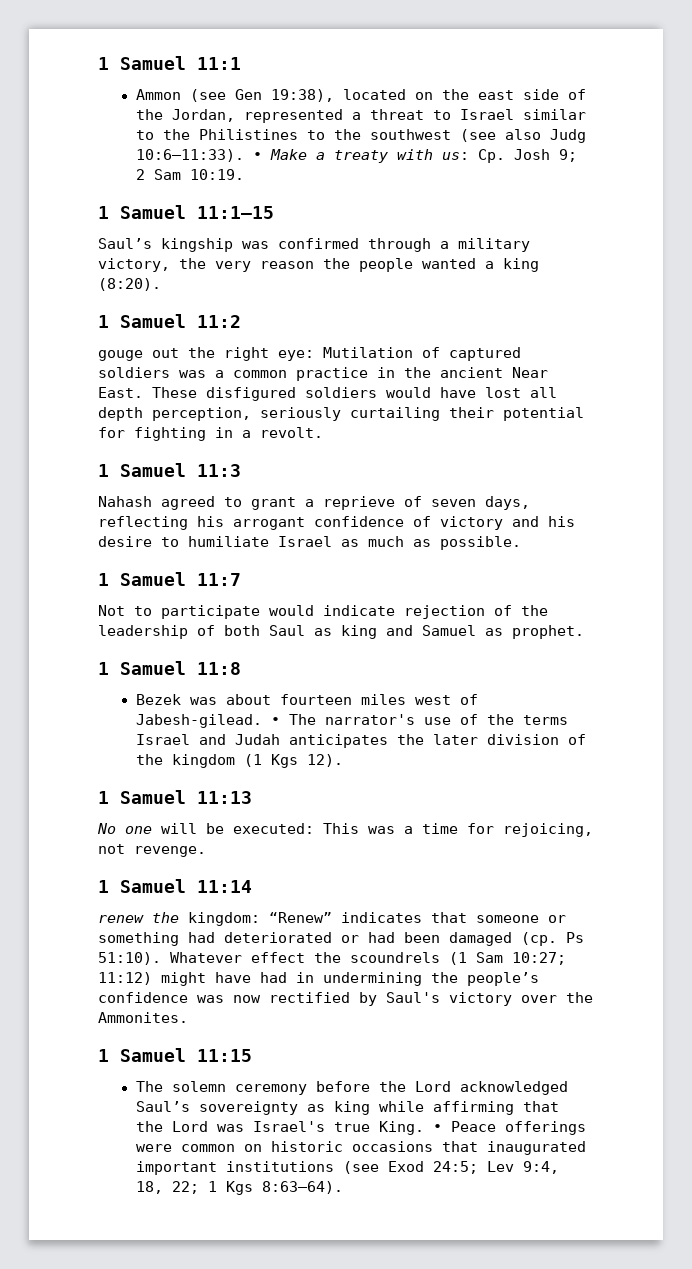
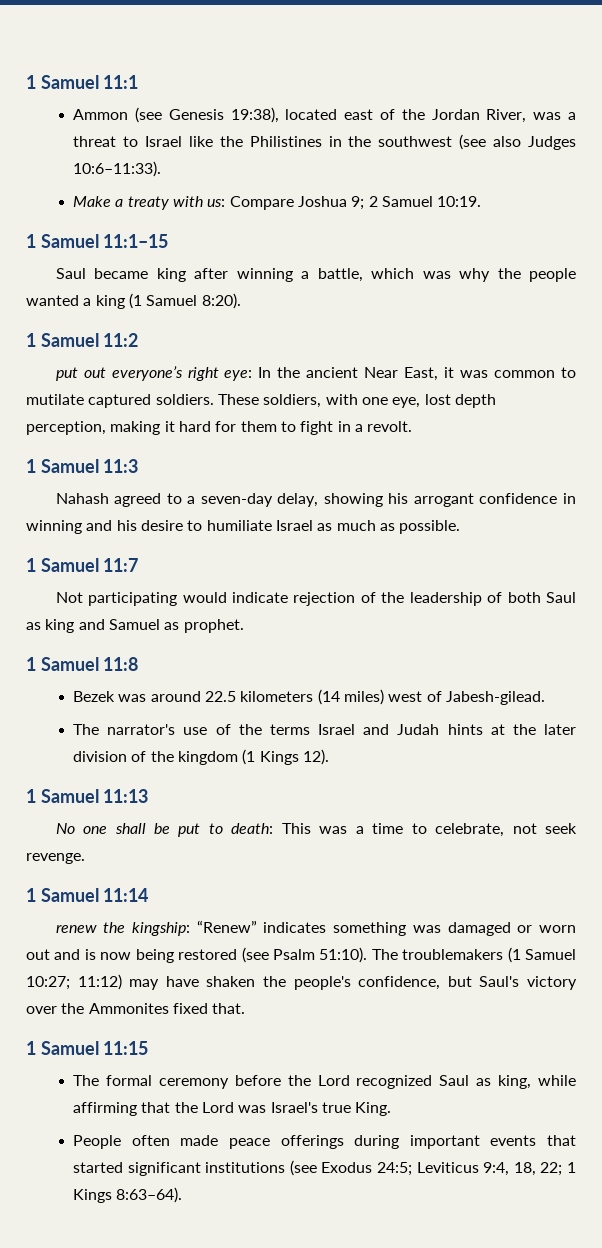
[234,89,262,100] Gen -> [168,109,224,120] Genesis
[414,89,586,100] [135,109,343,123] on the east side of the Jordan, represented -> [344,109,562,123] east of the Jordan River, was
[522,109,586,120] [135,130,154,140] similar to -> [188,136,213,147] like
[306,130,325,140] to -> [328,136,342,147] in
[549,129,586,143] Judg -> [528,136,577,150] Judges
[252,152,262,160] • -> (162, 169) //
[477,149,550,163] Cp. Josh -> [229,196,348,210] Compare Joshua
[153,169,181,180] Sam -> [382,196,434,207] Samuel
[98,238,530,252] [98,258,314,272] Saul’s kingship was confirmed through a military victory, the very reason -> [55,268,491,282] Saul became king after winning a battle, which was why
[98,278,161,291] (8:20). -> [128,293,241,309] (1 Samuel 8:20).
[98,347,521,361] [98,367,548,381] [98,387,557,401] [98,407,584,421] [98,427,206,441] gouge out the right eye: Mutilation of captured soldiers was a common practice in the ancient Near East. These disfigured soldiers would have lost all depth perception, seriously curtailing their potential for fighting -> [55,366,576,381] [26,394,496,408] [26,421,334,435] put out everyone’s right eye: In the ancient Near East, it was common to mutilate captured soldiers. These soldiers, with one eye, lost depth perception, making it hard for them to fight
[251,496,530,510] [98,516,188,530] grant a reprieve of seven days, reflecting -> [187,493,383,507] a seven-day delay, showing
[413,516,503,530] of victory -> [562,493,576,504] [26,520,82,534] in winning
[134,605,260,619] to participate -> [88,592,178,606] participating
[225,694,406,705] about fourteen miles -> [150,689,385,705] around 22.5 kilometers (14 miles)
[270,717,280,725] • -> (546, 698) //
[288,734,388,748] anticipates -> [447,724,505,735] hints at
[270,754,298,768] Kgs -> [259,751,299,765] Kings
[161,823,593,837] [98,844,125,854] will be executed: This was a time for rejoicing, not -> [114,823,577,837] shall be put to death: This was a time to celebrate, not seek
[188,912,260,926] kingdom: -> [132,922,191,936] kingship:
[431,912,566,923] [98,932,584,946] [98,952,566,965] [98,972,539,986] [98,992,377,1006] that someone or something had deteriorated or had been damaged (cp. Ps 51:10). Whatever effect the scoundrels (1 Sam 10:27; 11:12) might have had in undermining the people’s confidence was now rectified by -> [333,922,576,936] [26,947,576,963] [26,974,472,990] something was damaged or worn out and is now being restored (see Psalm 51:10). The troublemakers (1 Samuel 10:27; 11:12) may have shaken the people's confidence, but
[98,1012,188,1023] Ammonites. -> [88,1003,246,1014] Ammonites fixed that.
[171,1081,226,1092] solemn -> [106,1075,153,1086] formal
[459,1081,568,1095] [135,1101,370,1115] acknowledged Saul’s sovereignty as king -> [356,1075,532,1089] recognized Saul as king,
[432,1121,586,1135] [135,1141,586,1155] [135,1161,514,1175] • Peace offerings were common on historic occasions that inaugurated important institutions (see Exod 24:5; Lev -> [73,1135,576,1149] [73,1160,479,1176] // People often made peace offerings during important events that started significant institutions (see Exodus 24:5; Leviticus
[225,1181,253,1195] Kgs -> [73,1189,113,1203] Kings

